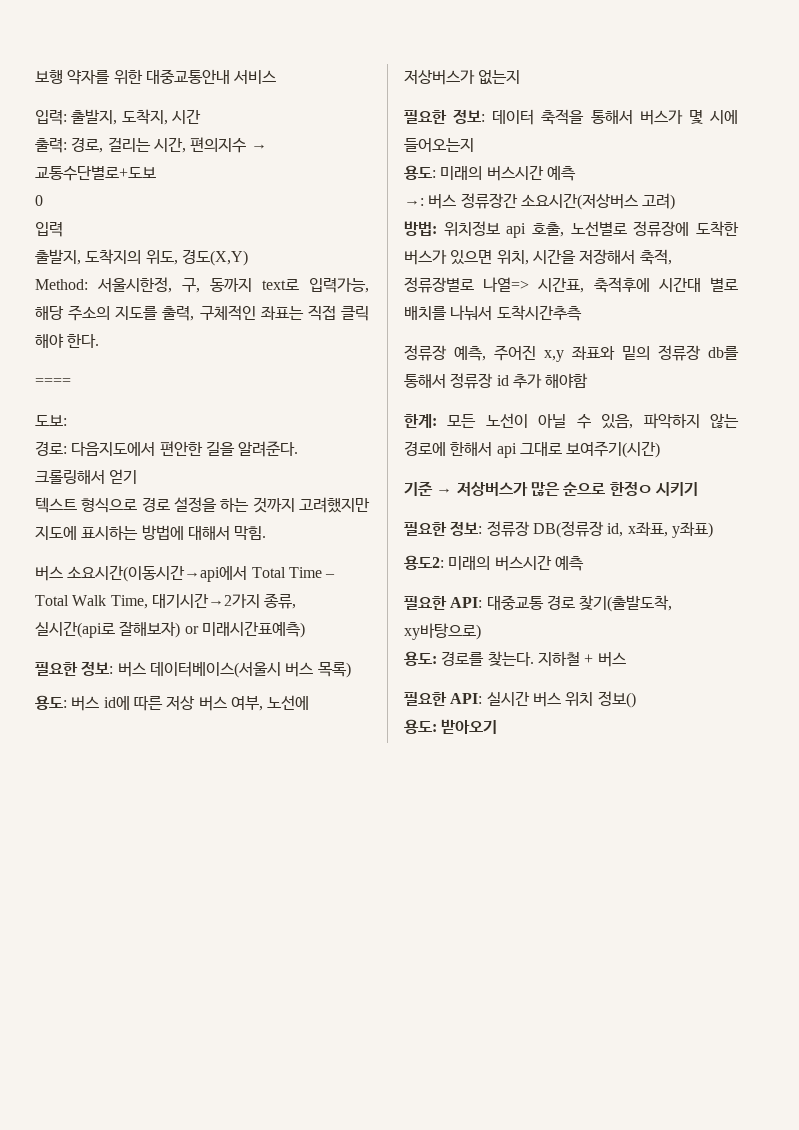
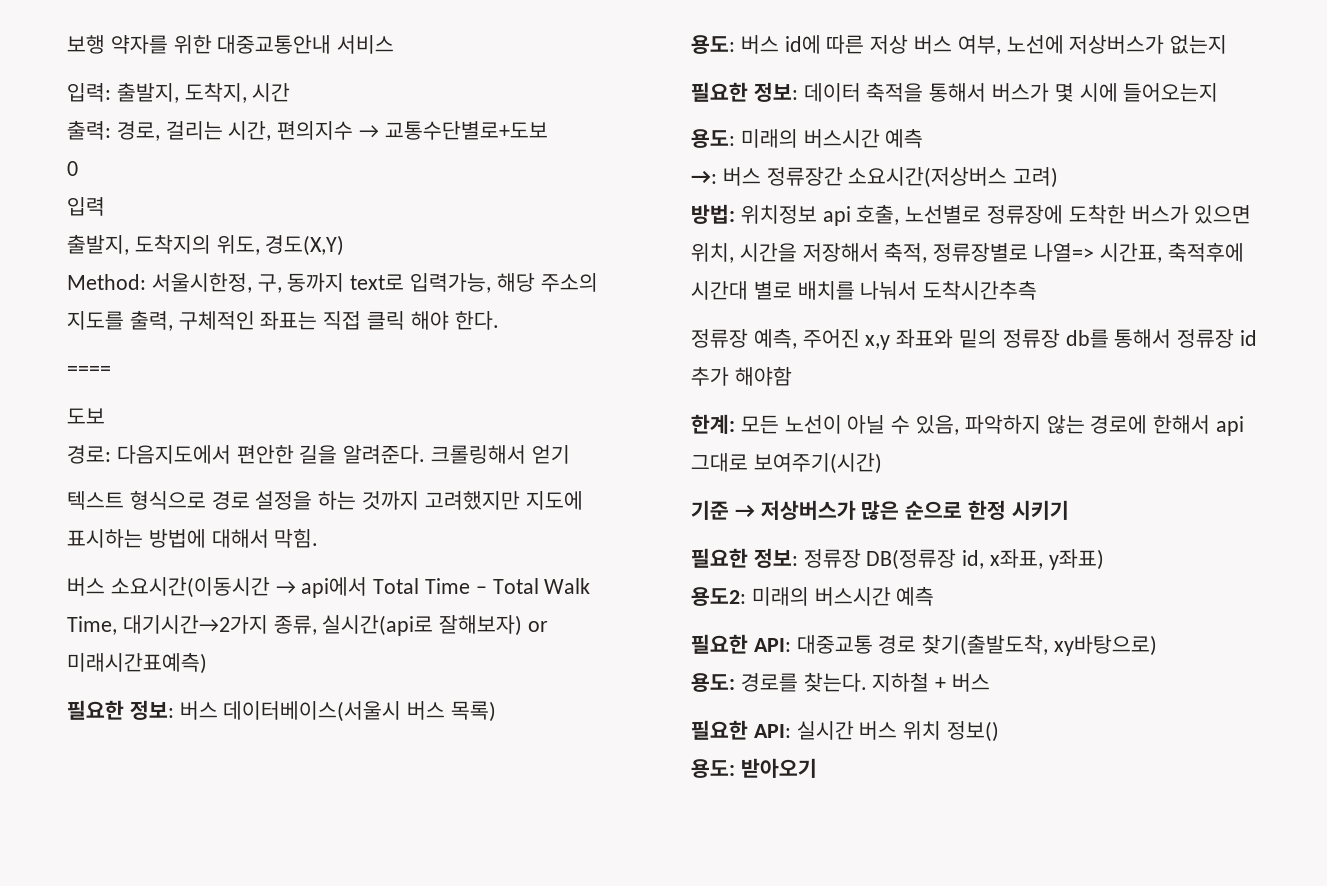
[35,415,67,426] 도보: -> [67,408,105,424] 도보
[67,565,248,582] 소요시간(이동시간→api에서 -> [110,577,368,598] 소요시간(이동시간 → api에서
[609,481,652,496] 한정ㅇ -> [968,500,1007,520] 한정

